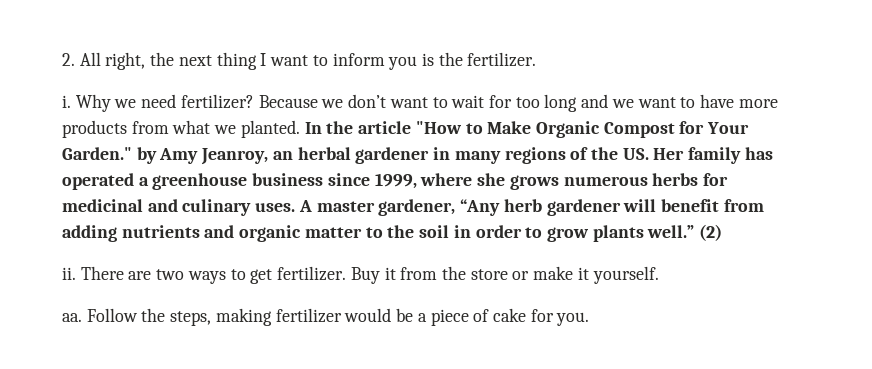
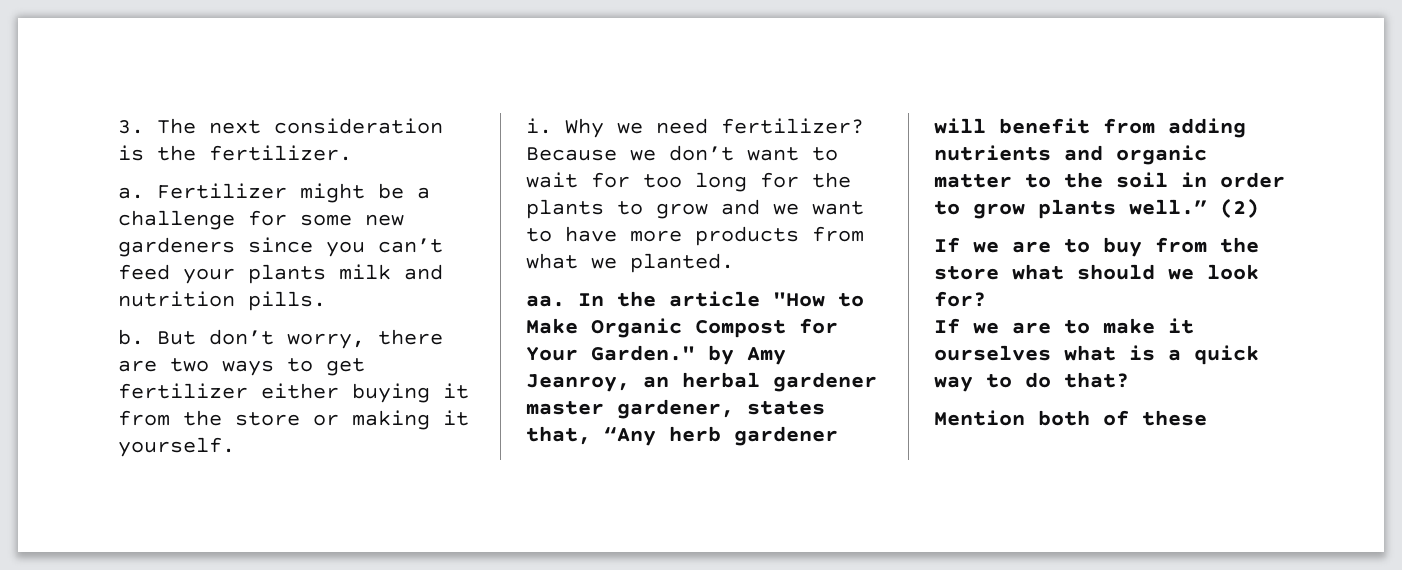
[62,52,537,70] 2. All right, the next thing I want to inform you is the fertilizer. -> [118,118,443,134] [118,145,352,161] [118,183,430,203] [118,210,404,230] [118,237,443,257] [118,264,443,284] [118,291,326,311] [118,329,443,349] [118,358,365,376] [118,383,469,403] [118,410,469,430] [118,437,235,457] 3. The next consideration is the fertilizer. // a. Fertilizer might be a challenge for some new gardeners since you can’t feed your plants milk and nutrition pills. // b. But don’t worry, there are two ways to get fertilizer either buying it from the store or making it yourself.
(578, 103) none -> [760,172,851,188] [526,199,708,219] for the plants to grow
(300, 129) none -> [526,295,565,307] // aa.
[433,147,773,164] [62,173,728,190] [62,199,456,216] in many regions of the US. Her family has operated a greenhouse business since 1999, where she grows numerous herbs for medicinal and culinary uses. A master gardener, -> [526,399,825,419] [526,426,591,445] master gardener, states that,
[62,266,659,284] [62,308,590,326] ii. There are two ways to get fertilizer. Buy it from the store or make it yourself. // aa. Follow the steps, making fertilizer would be a piece of cake for you. -> [934,237,1259,257] [934,264,1259,280] [934,291,986,307] [934,318,1194,334] [934,345,1259,365] [934,372,1129,392] [934,410,1207,426] If we are to buy from the store what should we look for? // If we are to make it ourselves what is a quick way to do that? // Mention both of these

